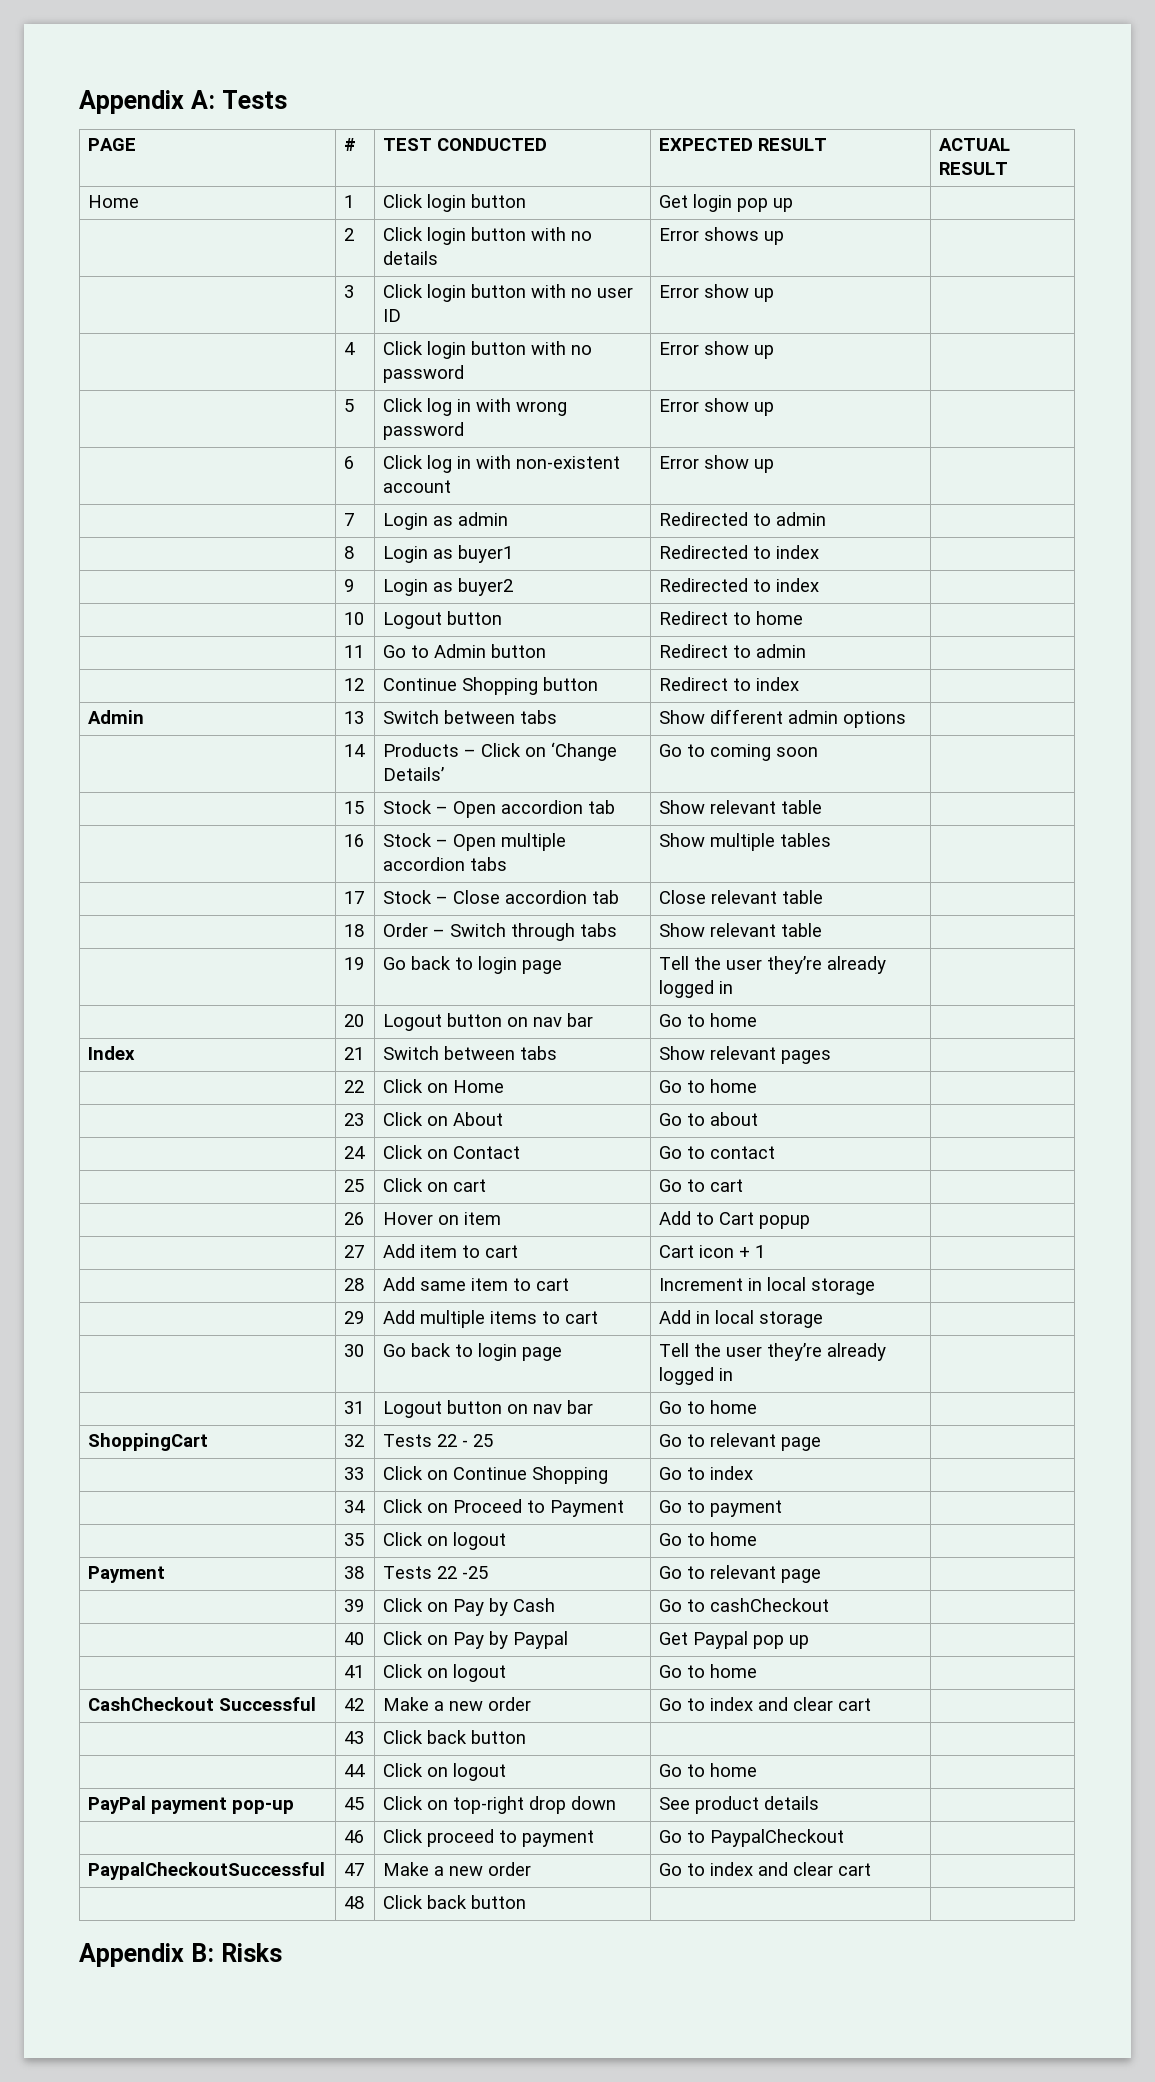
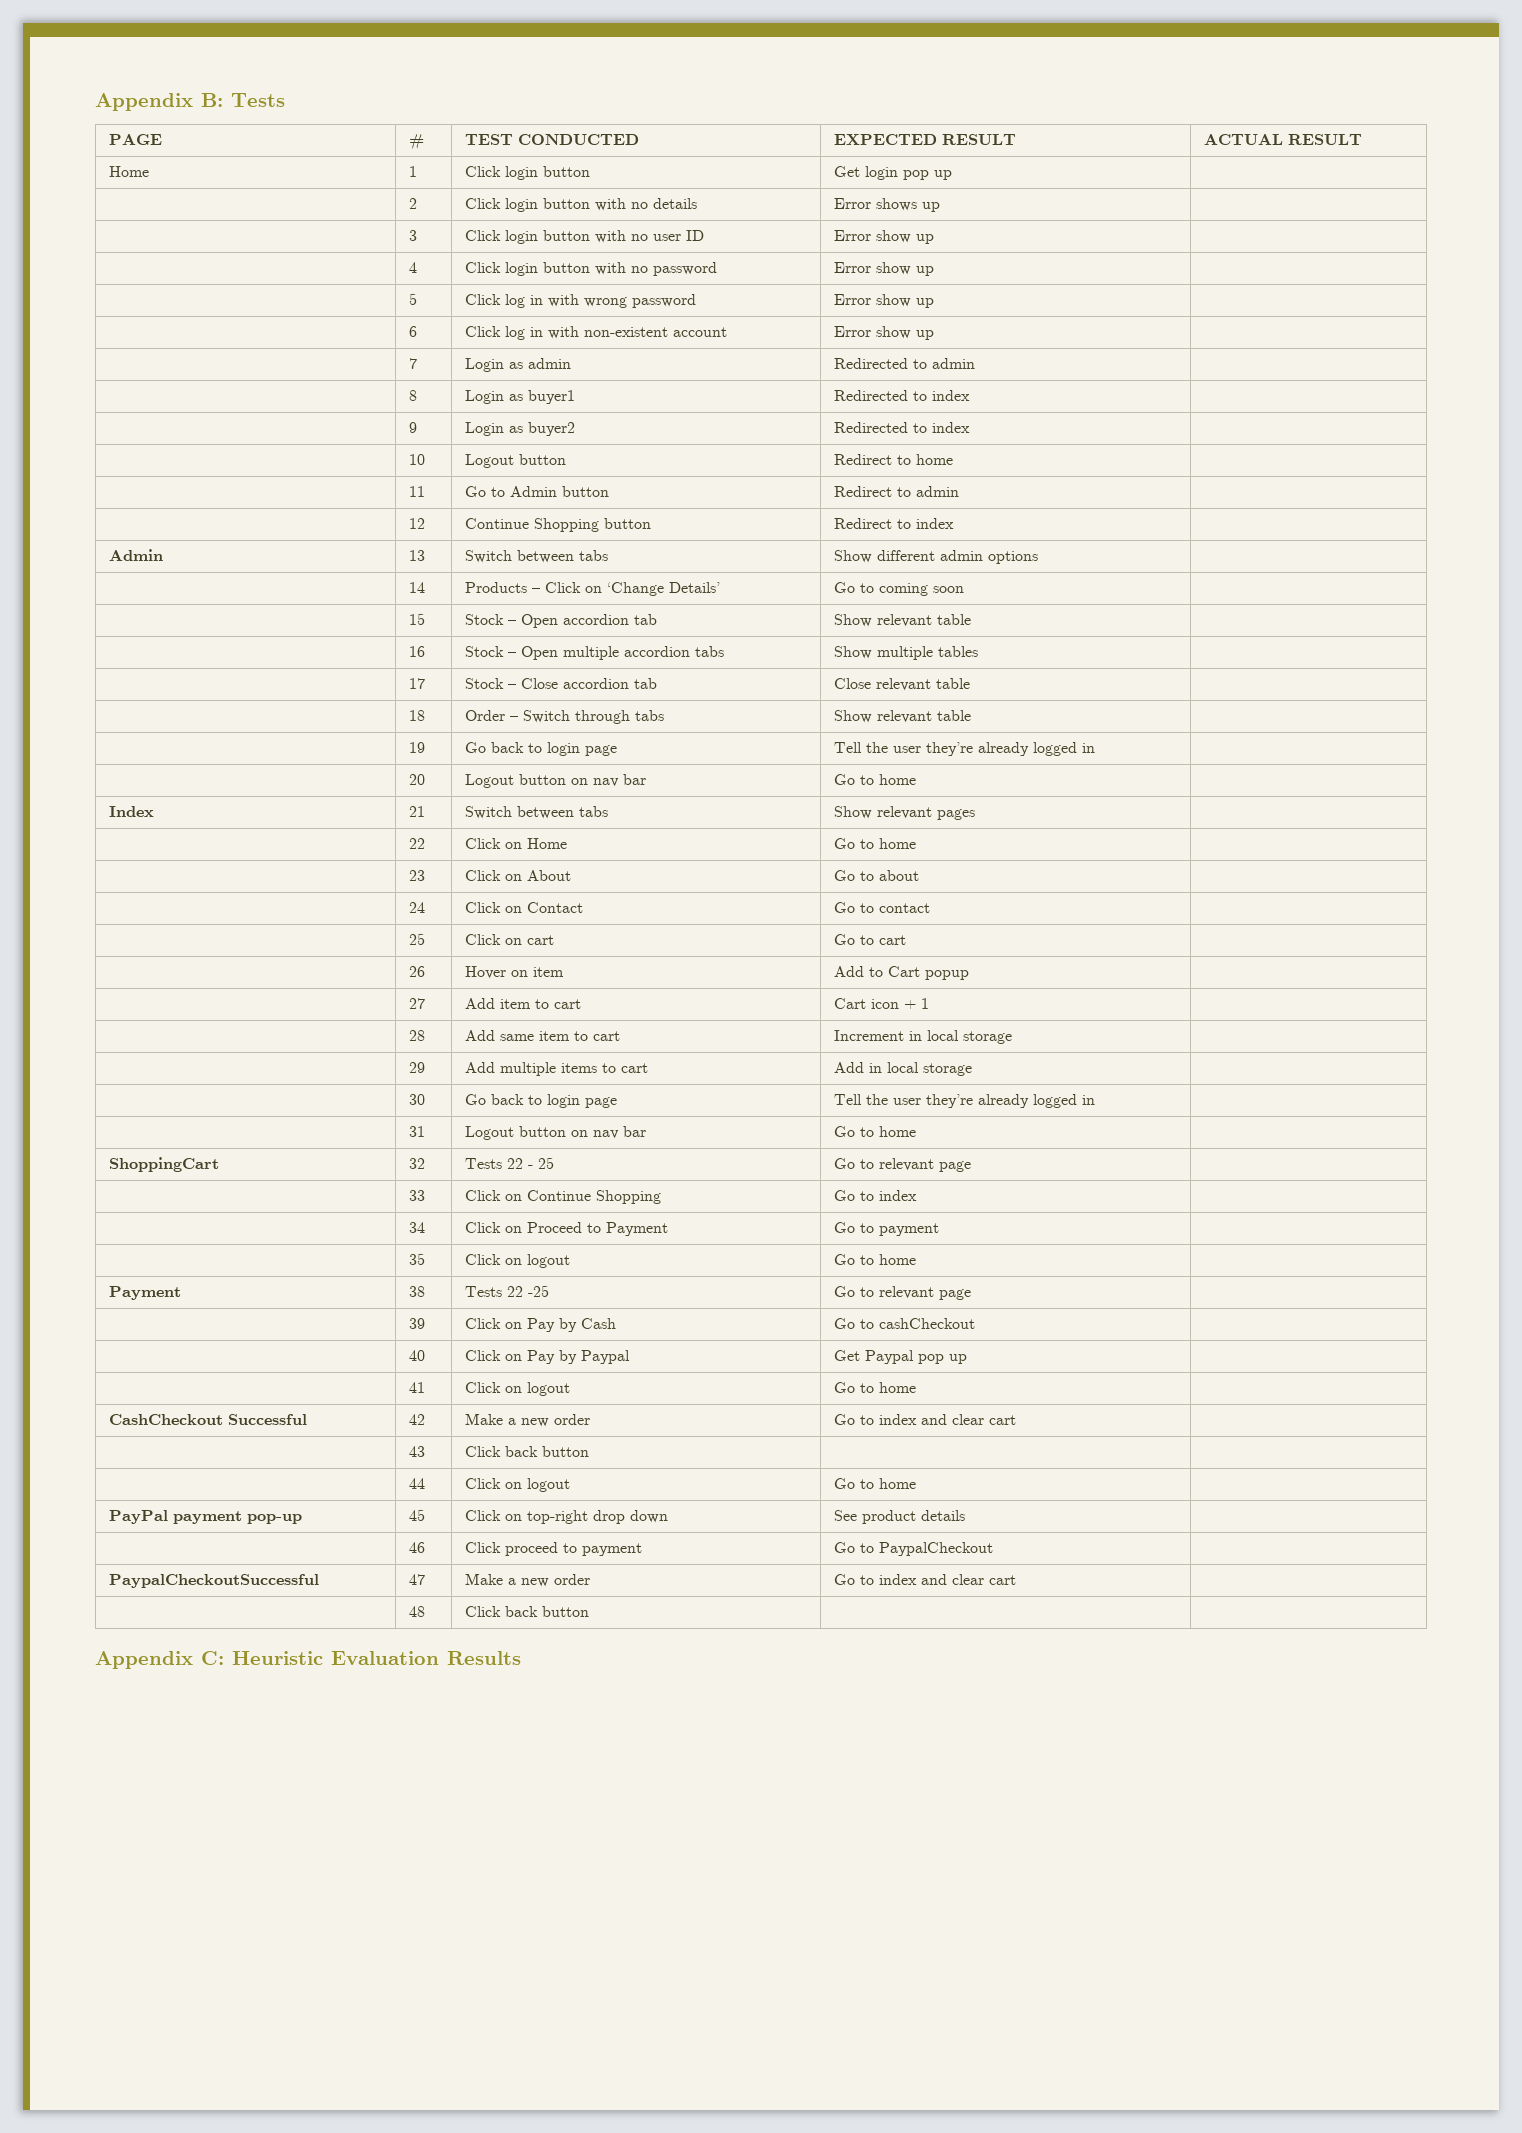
[79,90,215,114] Appendix A: -> [95,93,223,111] Appendix B:
[190,1943,282,1962] B: Risks -> [201,1651,521,1665] C: Heuristic Evaluation Results

